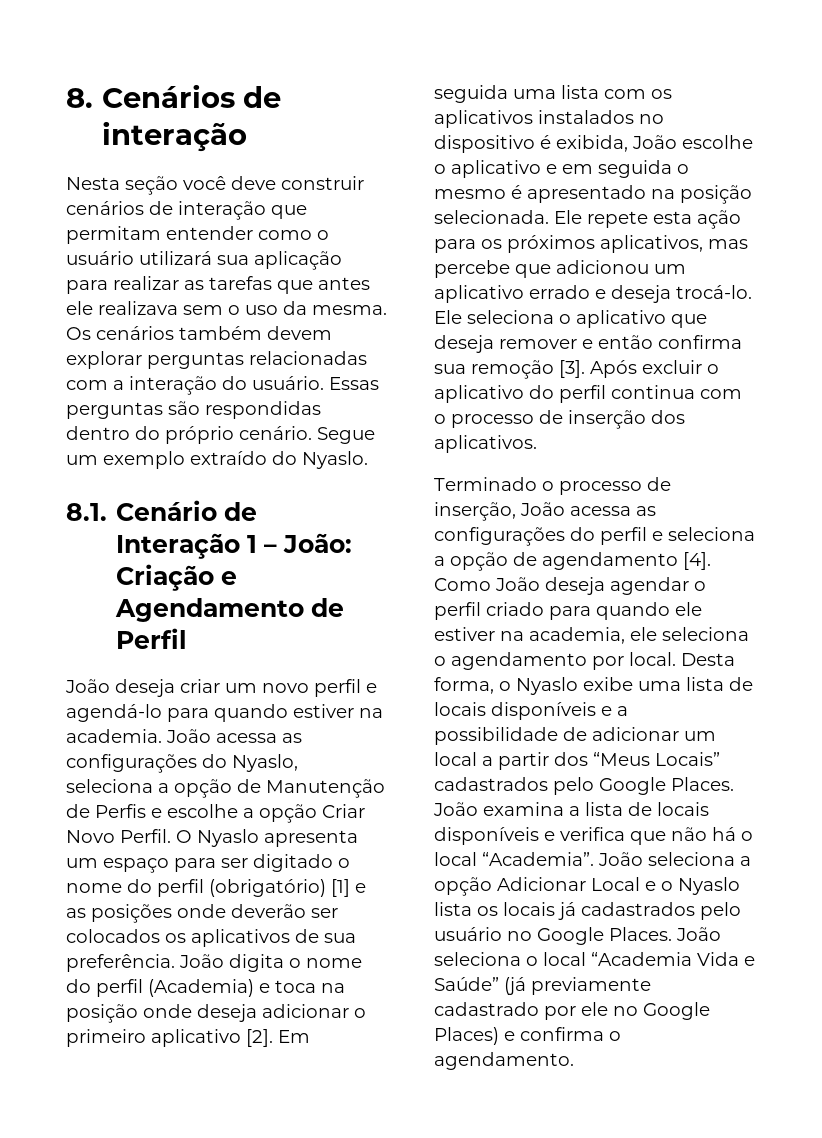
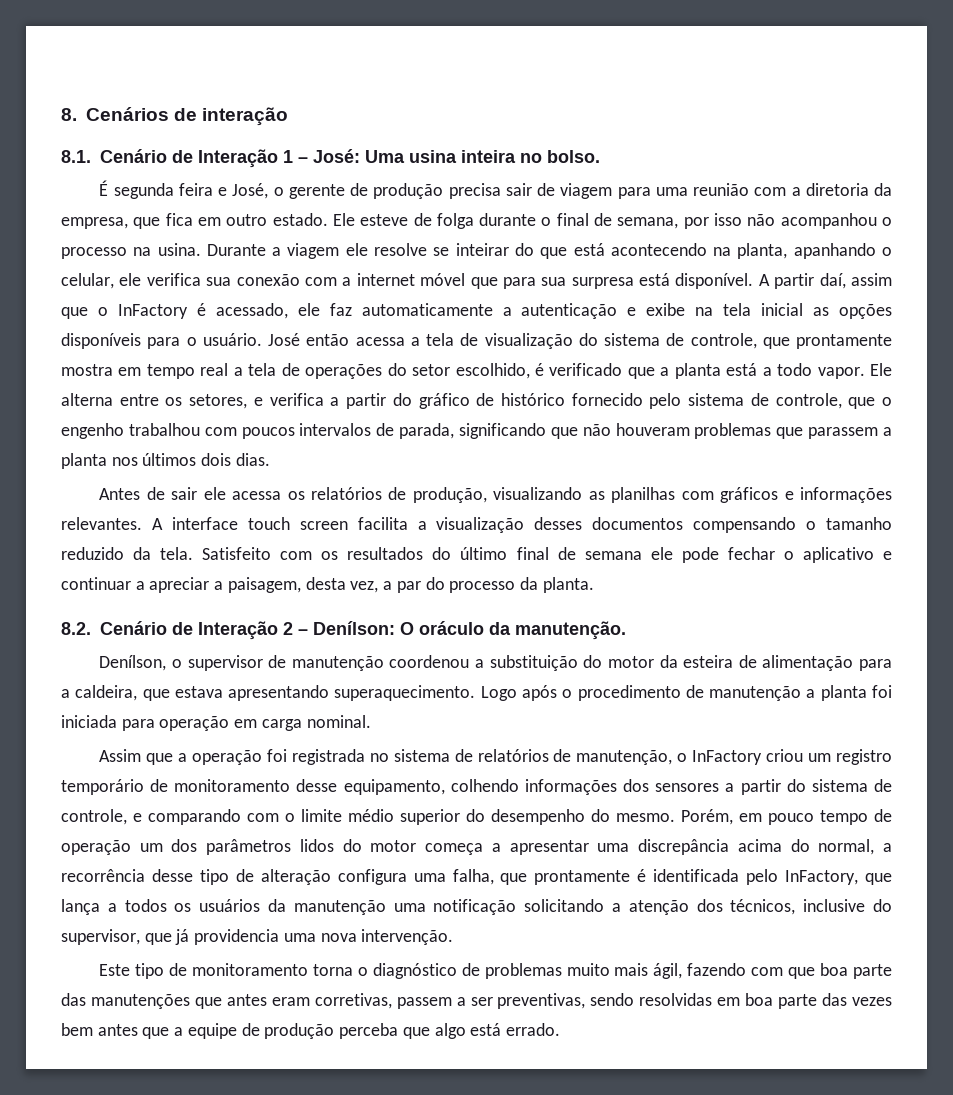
[66,176,364,195] [66,201,307,220] [66,226,329,244] [66,251,342,270] [66,276,370,294] [66,301,387,315] [66,326,332,340] [66,351,367,369] [66,376,379,395] [66,401,321,419] [66,426,375,444] [66,451,368,469] // Nesta seção você deve construir cenários de interação que permitam entender como o usuário utilizará sua aplicação para realizar as tarefas que antes ele realizava sem o uso da mesma. Os cenários também devem explorar perguntas relacionadas com a interação do usuário. Essas perguntas são respondidas dentro do próprio cenário. Segue um exemplo extraído do Nyaslo. -> (289, 116) none
[283,533,353,553] [116,564,238,591] [115,598,345,622] [116,628,188,649] [65,679,377,697] [66,704,383,722] [66,729,302,743] [66,754,298,773] [66,779,385,798] [66,804,365,823] [66,829,358,847] [66,854,350,873] [66,879,366,897] [66,904,338,923] [66,929,356,947] [66,954,362,972] [66,979,345,997] [66,1004,366,1023] [66,1029,310,1047] [434,85,672,103] [434,110,664,128] [434,135,753,153] [434,160,689,178] [434,185,752,204] [434,210,741,229] [434,235,748,253] [434,260,686,278] [434,285,752,303] [434,310,707,328] [434,335,742,353] [434,360,719,379] [434,385,742,403] [434,410,685,429] [434,435,537,453] [434,477,671,495] [434,502,656,521] [434,527,755,546] [434,552,711,571] [434,577,706,595] [434,602,702,620] [434,627,749,644] [434,652,735,670] [434,677,753,695] [434,702,628,720] [434,727,716,745] [434,752,720,770] [434,777,734,795] [433,802,709,816] [434,827,753,845] [434,852,751,866] [434,877,740,896] [434,902,741,920] [434,927,721,945] [434,952,755,966] [434,977,651,995] [434,1002,710,1020] [434,1027,621,1045] [434,1052,574,1070] João: Criação e Agendamento de Perfil // João deseja criar um novo perfil e agendá-lo para quando estiver na academia. João acessa as configurações do Nyaslo, seleciona a opção de Manutenção de Perfis e escolhe a opção Criar Novo Perfil. O Nyaslo apresenta um espaço para ser digitado o nome do perfil (obrigatório) [1] e as posições onde deverão ser colocados os aplicativos de sua preferência. João digita o nome do perfil (Academia) e toca na posição onde deseja adicionar o primeiro aplicativo [2]. Em seguida uma lista com os aplicativos instalados no dispositivo é exibida, João escolhe o aplicativo e em seguida o mesmo é apresentado na posição selecionada. Ele repete esta ação para os próximos aplicativos, mas percebe que adicionou um aplicativo errado e deseja trocá-lo. Ele seleciona o aplicativo que deseja remover e então confirma sua remoção [3]. Após excluir o aplicativo do perfil continua com o processo de inserção dos aplicativos. // Terminado o processo de inserção, João acessa as configurações do perfil e seleciona a opção de agendamento [4]. Como João deseja agendar o perfil criado para quando ele estiver na academia, ele seleciona o agendamento por local. Desta forma, o Nyaslo exibe uma lista de locais disponíveis e a possibilidade de adicionar um local a partir dos “Meus Locais” cadastrados pelo Google Places. João examina a lista de locais disponíveis e verifica que não há o local “Academia”. João seleciona a opção Adicionar Local e o Nyaslo lista os locais já cadastrados pelo usuário no Google Places. João seleciona o local “Academia Vida e Saúde” (já previamente cadastrado por ele no Google Places) e confirma o agendamento. -> [312,149,600,163] [99,180,893,199] [61,213,892,229] [61,243,892,259] [61,273,893,289] [61,303,892,319] [61,333,892,349] [61,363,893,379] [61,393,892,409] [61,423,893,439] [61,453,270,469] [99,487,893,503] [61,517,892,533] [61,547,892,563] [61,577,594,593] [61,621,626,640] [99,655,892,671] [61,685,893,701] [61,715,371,731] [99,749,892,765] [61,779,893,795] [61,809,892,825] [61,839,893,855] [61,869,893,885] [61,899,892,915] [61,929,454,945] [99,963,893,979] [61,993,892,1009] [61,1023,560,1039] José: Uma usina inteira no bolso. // É segunda feira e José, o gerente de produção precisa sair de viagem para uma reunião com a diretoria da empresa, que fica em outro estado. Ele esteve de folga durante o final de semana, por isso não acompanhou o processo na usina. Durante a viagem ele resolve se inteirar do que está acontecendo na planta, apanhando o celular, ele verifica sua conexão com a internet móvel que para sua surpresa está disponível. A partir daí, assim que o InFactory é acessado, ele faz automaticamente a autenticação e exibe na tela inicial as opções disponíveis para o usuário. José então acessa a tela de visualização do sistema de controle, que prontamente mostra em tempo real a tela de operações do setor escolhido, é verificado que a planta está a todo vapor. Ele alterna entre os setores, e verifica a partir do gráfico de histórico fornecido pelo sistema de controle, que o engenho trabalhou com poucos intervalos de parada, significando que não houveram problemas que parassem a planta nos últimos dois dias. // Antes de sair ele acessa os relatórios de produção, visualizando as planilhas com gráficos e informações relevantes. A interface touch screen facilita a visualização desses documentos compensando o tamanho reduzido da tela. Satisfeito com os resultados do último final de semana ele pode fechar o aplicativo e continuar a apreciar a paisagem, desta vez, a par do processo da planta. // 8.2. Cenário de Interação 2 – Denílson: O oráculo da manutenção. // Denílson, o supervisor de manutenção coordenou a substituição do motor da esteira de alimentação para a caldeira, que estava apresentando superaquecimento. Logo após o procedimento de manutenção a planta foi iniciada para operação em carga nominal. // Assim que a operação foi registrada no sistema de relatórios de manutenção, o InFactory criou um registro temporário de monitoramento desse equipamento, colhendo informações dos sensores a partir do sistema de controle, e comparando com o limite médio superior do desempenho do mesmo. Porém, em pouco tempo de operação um dos parâmetros lidos do motor começa a apresentar uma discrepância acima do normal, a recorrência desse tipo de alteração configura uma falha, que prontamente é identificada pelo InFactory, que lança a todos os usuários da manutenção uma notificação solicitando a atenção dos técnicos, inclusive do supervisor, que já providencia uma nova intervenção. // Este tipo de monitoramento torna o diagnóstico de problemas muito mais ágil, fazendo com que boa parte das manutenções que antes eram corretivas, passem a ser preventivas, sendo resolvidas em boa parte das vezes bem antes que a equipe de produção perceba que algo está errado.

